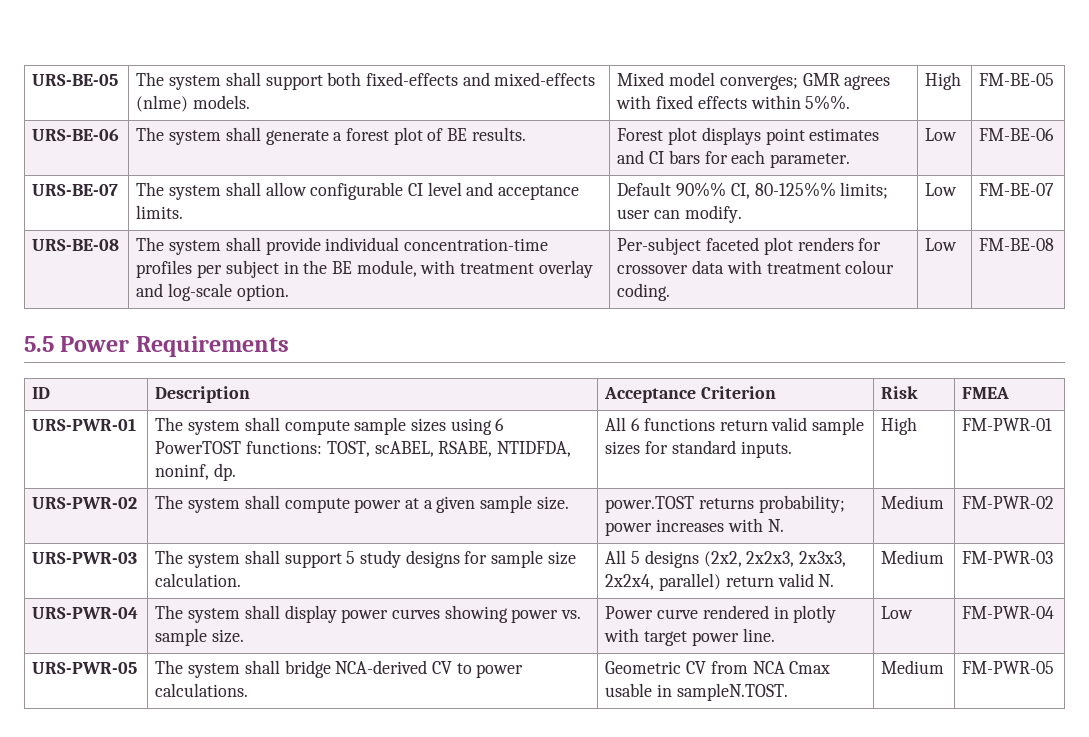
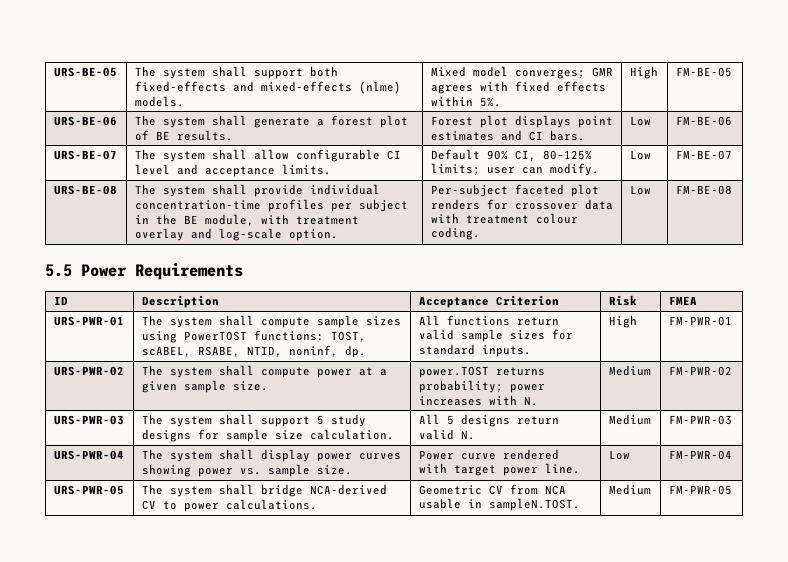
[805,95,851,110] 5%%. -> [479,97,501,107] 5%.
[668,150,851,168] bars for each parameter. -> [549,130,585,141] bars.
[676,182,836,199] 90%% CI, 80-125%% -> [486,150,592,161] 90% CI, 80–125%
[495,418,505,431] 6 -> (177, 337) none
[497,441,572,457] NTIDFDA, -> [246,346,282,357] NTID,
[631,418,641,431] 6 -> (440, 320) none
[703,551,847,567] [605,573,722,591] (2x2, 2x2x3, 2x3x3, 2x2x4, parallel) -> (510, 420) none
[773,605,837,623] in plotly -> (559, 454) none
[789,661,831,674] Cmax -> (566, 490) none

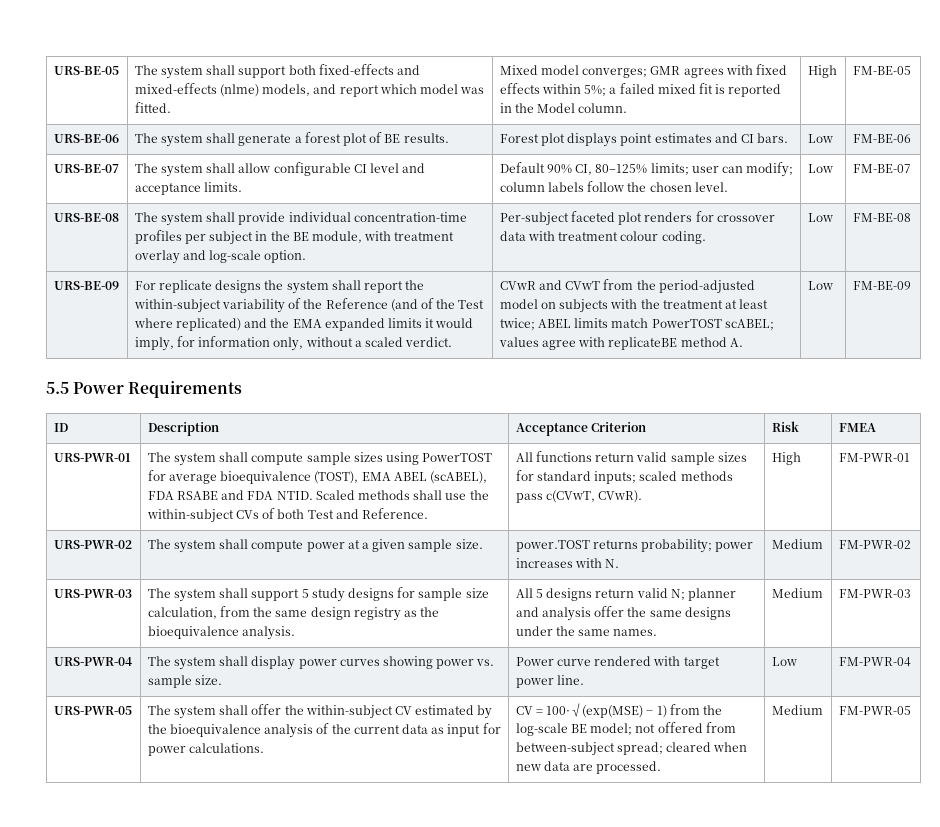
[134,96,184,107] models. -> [262,84,485,97] [134,102,171,113] models, and report which model was fitted.
[479,97,501,107] 5%. -> [584,83,782,97] [499,103,628,113] 5%; a failed mixed fit is reported in the Model column.
[549,163,599,176] modify. -> [746,162,794,177] [499,181,728,192] modify; column labels follow the chosen level.
(732, 190) none -> [53,281,119,290] [134,280,425,294] [133,298,485,313] [133,318,474,331] [134,336,453,351] [499,279,755,294] [499,299,769,313] [499,318,774,331] [498,337,743,350] [807,281,833,290] [852,281,911,290] // URS-BE-09 | For replicate designs the system shall report the within-subject variability of the Reference (and of the Test where replicated) and the EMA expanded limits it would imply, for information only, without a scaled verdict. | CVwR and CVwT from the period-adjusted model on subjects with the treatment at least twice; ABEL limits match PowerTOST scABEL; values agree with replicateBE method A. | Low | FM-BE-09
[253,330,366,342] [141,345,366,358] functions: TOST, scABEL, RSABE, NTID, noninf, dp. -> [147,470,487,484] [147,490,489,500] [146,508,428,523] for average bioequivalence (TOST), EMA ABEL (scABEL), FDA RSABE and FDA NTID. Scaled methods shall use the within-subject CVs of both Test and Reference.
[481,345,531,357] inputs. -> [594,471,733,484] [515,490,643,503] inputs; scaled methods pass c(CVwT, CVwR).
[309,429,394,440] calculation. -> [147,606,440,621] [147,626,295,640] calculation, from the same design registry as the bioequivalence analysis.
[460,430,475,440] N. -> [670,588,736,601] [515,606,731,621] [515,626,658,636] N; planner and analysis offer the same designs under the same names.
[260,484,387,497] [141,499,317,512] [418,484,566,495] [418,498,580,511] bridge NCA-derived CV to power calculations. | Geometric CV from NCA usable in sampleN.TOST. -> [251,704,493,719] [147,723,501,738] [147,743,264,756] [515,703,722,718] [515,722,736,736] [515,742,748,756] [515,761,662,774] offer the within-subject CV estimated by the bioequivalence analysis of the current data as input for power calculations. | CV = 100·√(exp(MSE) − 1) from the log-scale BE model; not offered from between-subject spread; cleared when new data are processed.

